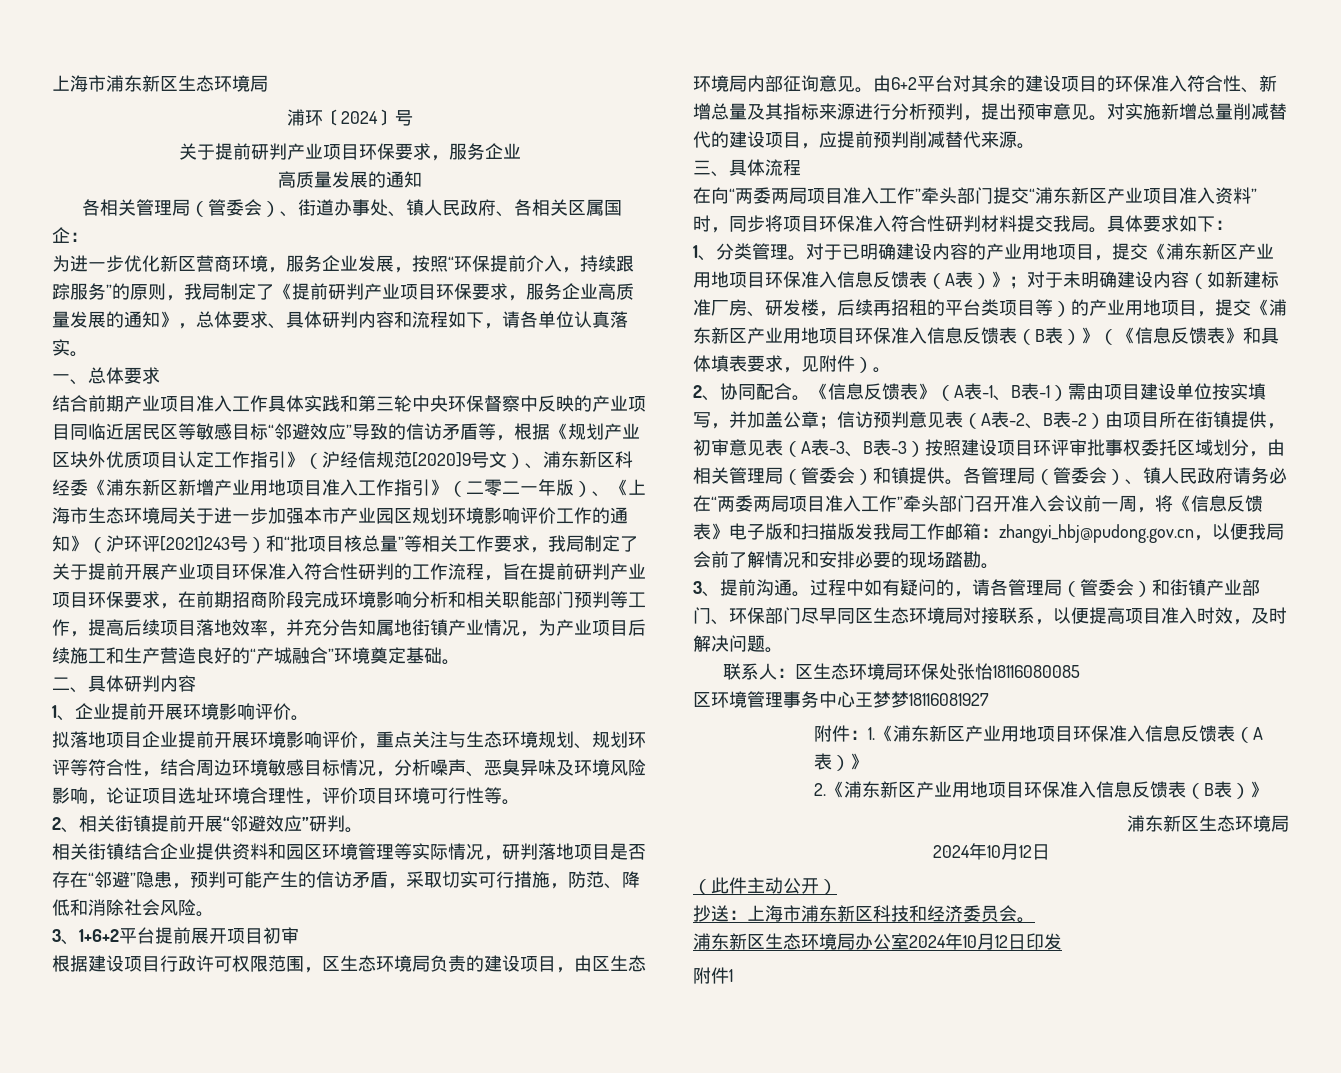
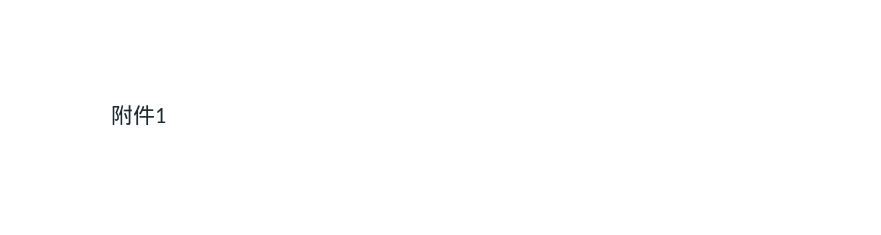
[52,75,268,92] [287,109,413,126] [179,143,521,161] [278,171,422,188] [82,199,623,217] [52,227,88,243] [52,255,634,273] [52,283,634,301] [52,311,628,329] [52,339,88,357] [52,367,160,385] [52,395,646,412] [52,423,640,441] [52,451,633,469] [52,479,646,497] [52,507,628,524] [52,535,638,553] [52,563,646,581] [52,591,646,609] [52,619,646,637] [52,647,460,665] [52,675,196,693] [52,703,309,721] [52,731,646,749] [52,759,646,777] [52,787,520,805] [52,815,363,833] [52,843,646,861] [52,871,640,889] [52,899,214,917] [52,927,299,945] [52,955,646,973] [693,75,1277,93] [693,103,1287,121] [693,131,1035,149] [693,159,801,177] [693,187,1257,204] [693,215,1233,233] [693,243,1274,261] [693,271,1279,289] [693,299,1287,317] [693,327,1279,345] [693,355,891,373] [693,383,1266,401] [693,411,1285,429] [693,439,1285,457] [693,467,1287,485] [693,495,1263,513] [693,523,1284,543] [693,551,999,569] [693,579,1260,597] [693,607,1287,625] [693,635,783,653] [723,663,1081,680] [693,691,989,708] [814,725,1264,743] [814,753,869,771] [814,781,1269,799] [1127,815,1289,832] [932,843,1050,860] [693,877,837,895] [693,905,1035,923] [693,933,1062,950] 上海市浦东新区生态环境局 // 浦环〔2024〕号 // 关于提前研判产业项目环保要求，服务企业 // 高质量发展的通知 // 各相关管理局（管委会）、街道办事处、镇人民政府、各相关区属国企： // 为进一步优化新区营商环境，服务企业发展，按照“环保提前介入，持续跟踪服务”的原则，我局制定了《提前研判产业项目环保要求，服务企业高质量发展的通知》，总体要求、具体研判内容和流程如下，请各单位认真落实。 // 一、总体要求 // 结合前期产业项目准入工作具体实践和第三轮中央环保督察中反映的产业项目同临近居民区等敏感目标“邻避效应”导致的信访矛盾等，根据《规划产业区块外优质项目认定工作指引》（沪经信规范[2020]9号文）、浦东新区科经委《浦东新区新增产业用地项目准入工作指引》（二零二一年版）、《上海市生态环境局关于进一步加强本市产业园区规划环境影响评价工作的通知》（沪环评[2021]243号）和“批项目核总量”等相关工作要求，我局制定了关于提前开展产业项目环保准入符合性研判的工作流程，旨在提前研判产业项目环保要求，在前期招商阶段完成环境影响分析和相关职能部门预判等工作，提高后续项目落地效率，并充分告知属地街镇产业情况，为产业项目后续施工和生产营造良好的“产城融合”环境奠定基础。 // 二、具体研判内容 // 1、企业提前开展环境影响评价。 // 拟落地项目企业提前开展环境影响评价，重点关注与生态环境规划、规划环评等符合性，结合周边环境敏感目标情况，分析噪声、恶臭异味及环境风险影响，论证项目选址环境合理性，评价项目环境可行性等。 // 2、相关街镇提前开展“邻避效应”研判。 // 相关街镇结合企业提供资料和园区环境管理等实际情况，研判落地项目是否存在“邻避”隐患，预判可能产生的信访矛盾，采取切实可行措施，防范、降低和消除社会风险。 // 3、1+6+2平台提前展开项目初审 // 根据建设项目行政许可权限范围，区生态环境局负责的建设项目，由区生态环境局内部征询意见。由6+2平台对其余的建设项目的环保准入符合性、新增总量及其指标来源进行分析预判，提出预审意见。对实施新增总量削减替代的建设项目，应提前预判削减替代来源。 // 三、具体流程 // 在向“两委两局项目准入工作”牵头部门提交“浦东新区产业项目准入资料”时，同步将项目环保准入符合性研判材料提交我局。具体要求如下： // 1、分类管理。对于已明确建设内容的产业用地项目，提交《浦东新区产业用地项目环保准入信息反馈表（A表）》；对于未明确建设内容（如新建标准厂房、研发楼，后续再招租的平台类项目等）的产业用地项目，提交《浦东新区产业用地项目环保准入信息反馈表（B表）》（《信息反馈表》和具体填表要求，见附件）。 // 2、协同配合。《信息反馈表》（A表-1、B表-1）需由项目建设单位按实填写，并加盖公章；信访预判意见表（A表-2、B表-2）由项目所在街镇提供，初审意见表（A表-3、B表-3）按照建设项目环评审批事权委托区域划分，由相关管理局（管委会）和镇提供。各管理局（管委会）、镇人民政府请务必在“两委两局项目准入工作”牵头部门召开准入会议前一周，将《信息反馈表》电子版和扫描版发我局工作邮箱：zhangyi_hbj@pudong.gov.cn，以便我局会前了解情况和安排必要的现场踏勘。 // 3、提前沟通。过程中如有疑问的，请各管理局（管委会）和街镇产业部门、环保部门尽早同区生态环境局对接联系，以便提高项目准入时效，及时解决问题。 // 联系人：区生态环境局环保处张怡18116080085 // 区环境管理事务中心王梦梦18116081927 // 附件：1.《浦东新区产业用地项目环保准入信息反馈表（A表）》 // 2.《浦东新区产业用地项目环保准入信息反馈表（B表）》 // 浦东新区生态环境局 // 2024年10月12日 // （此件主动公开） // 抄送：上海市浦东新区科技和经济委员会。 // 浦东新区生态环境局办公室2024年10月12日印发 // -> (111, 115) none

